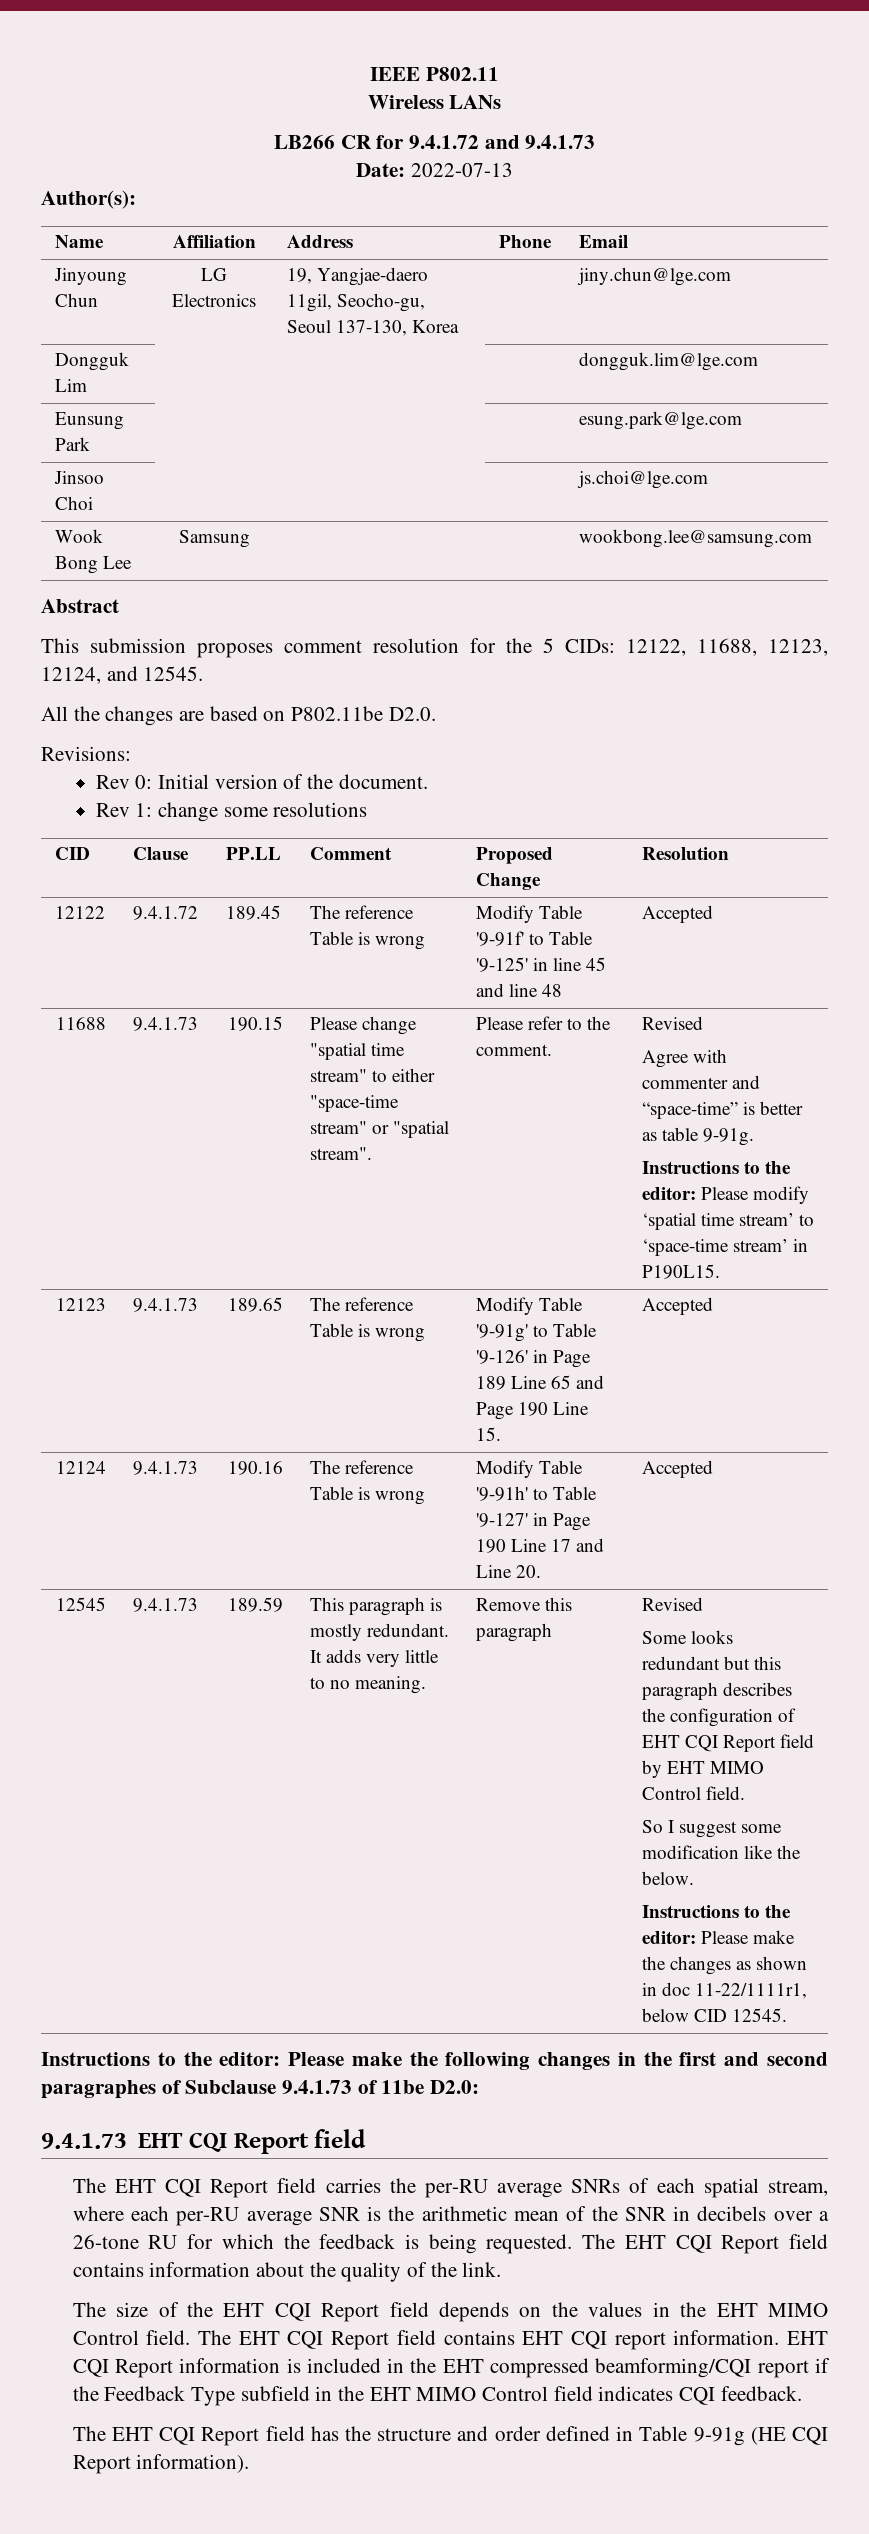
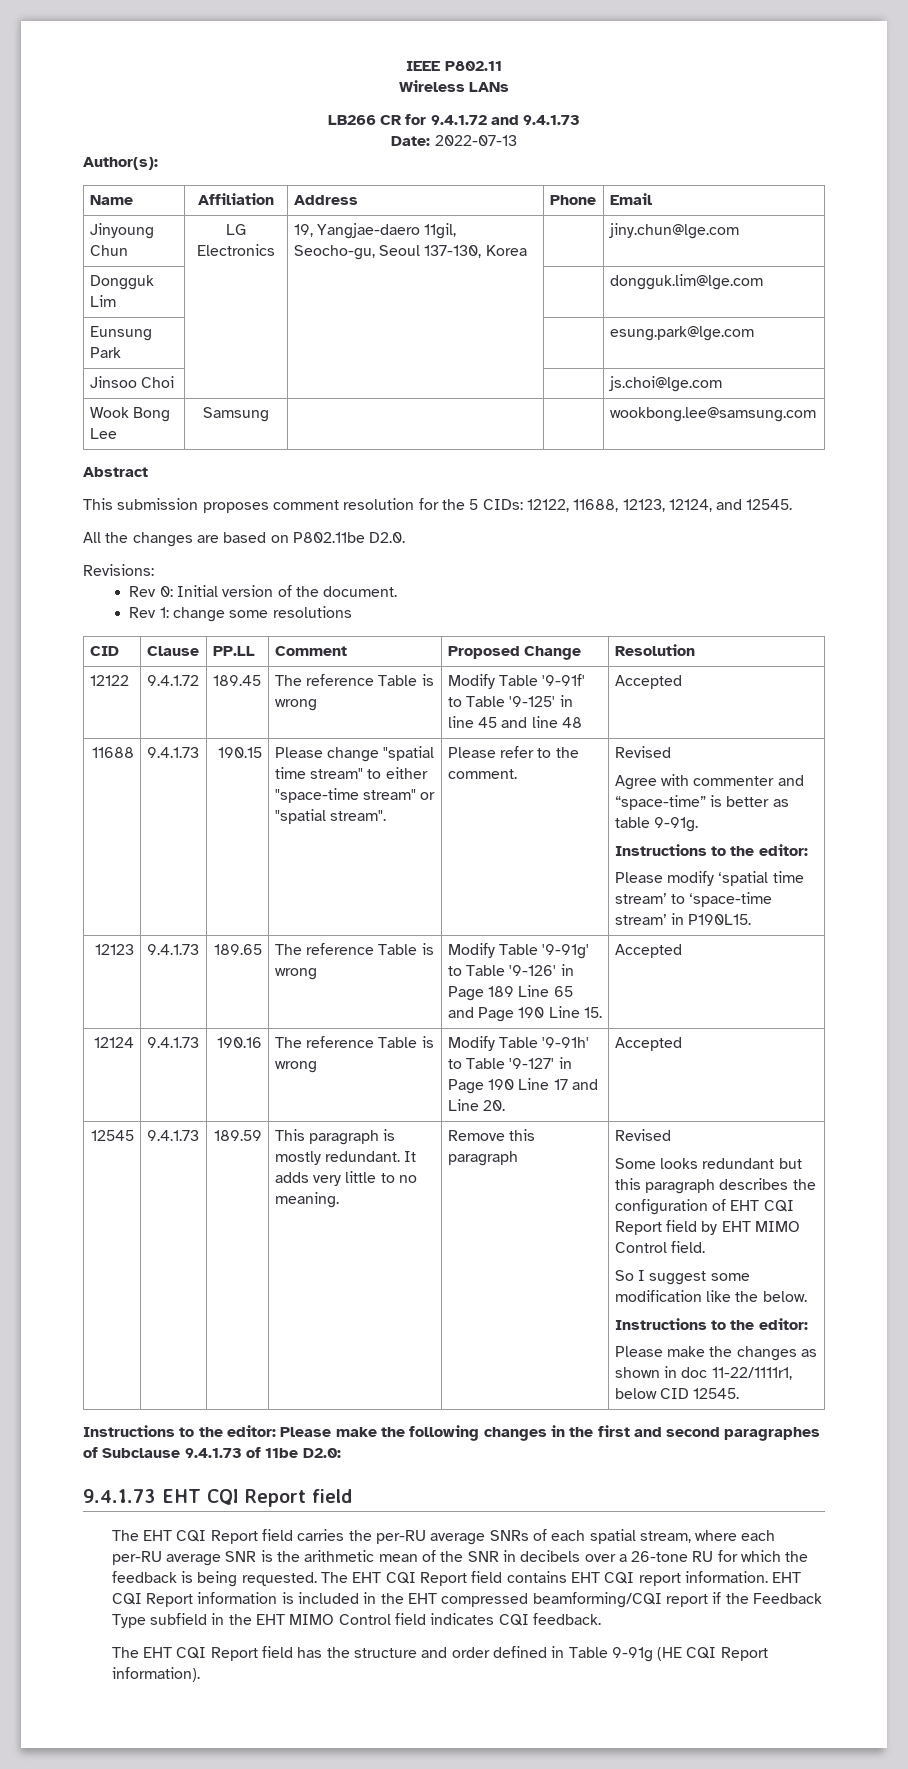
(696, 1193) none -> (808, 850) //
(696, 1937) none -> (808, 1324) //
[149,2262,502,2282] [72,2302,829,2322] [72,2330,515,2350] information about the quality of the link. // The size of the EHT CQI Report field depends on the values in the EHT MIMO Control field. The EHT CQI Report field contains -> (567, 1577) none

